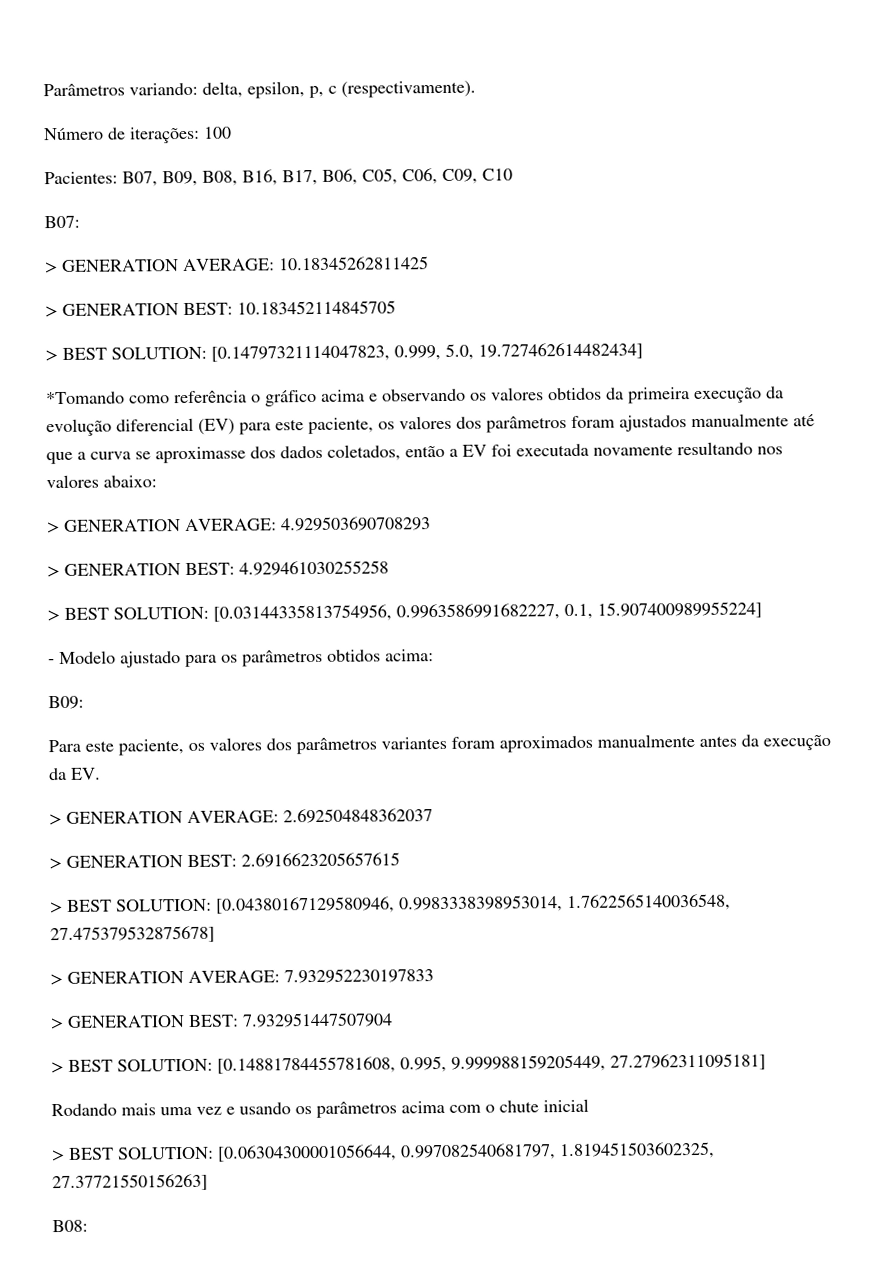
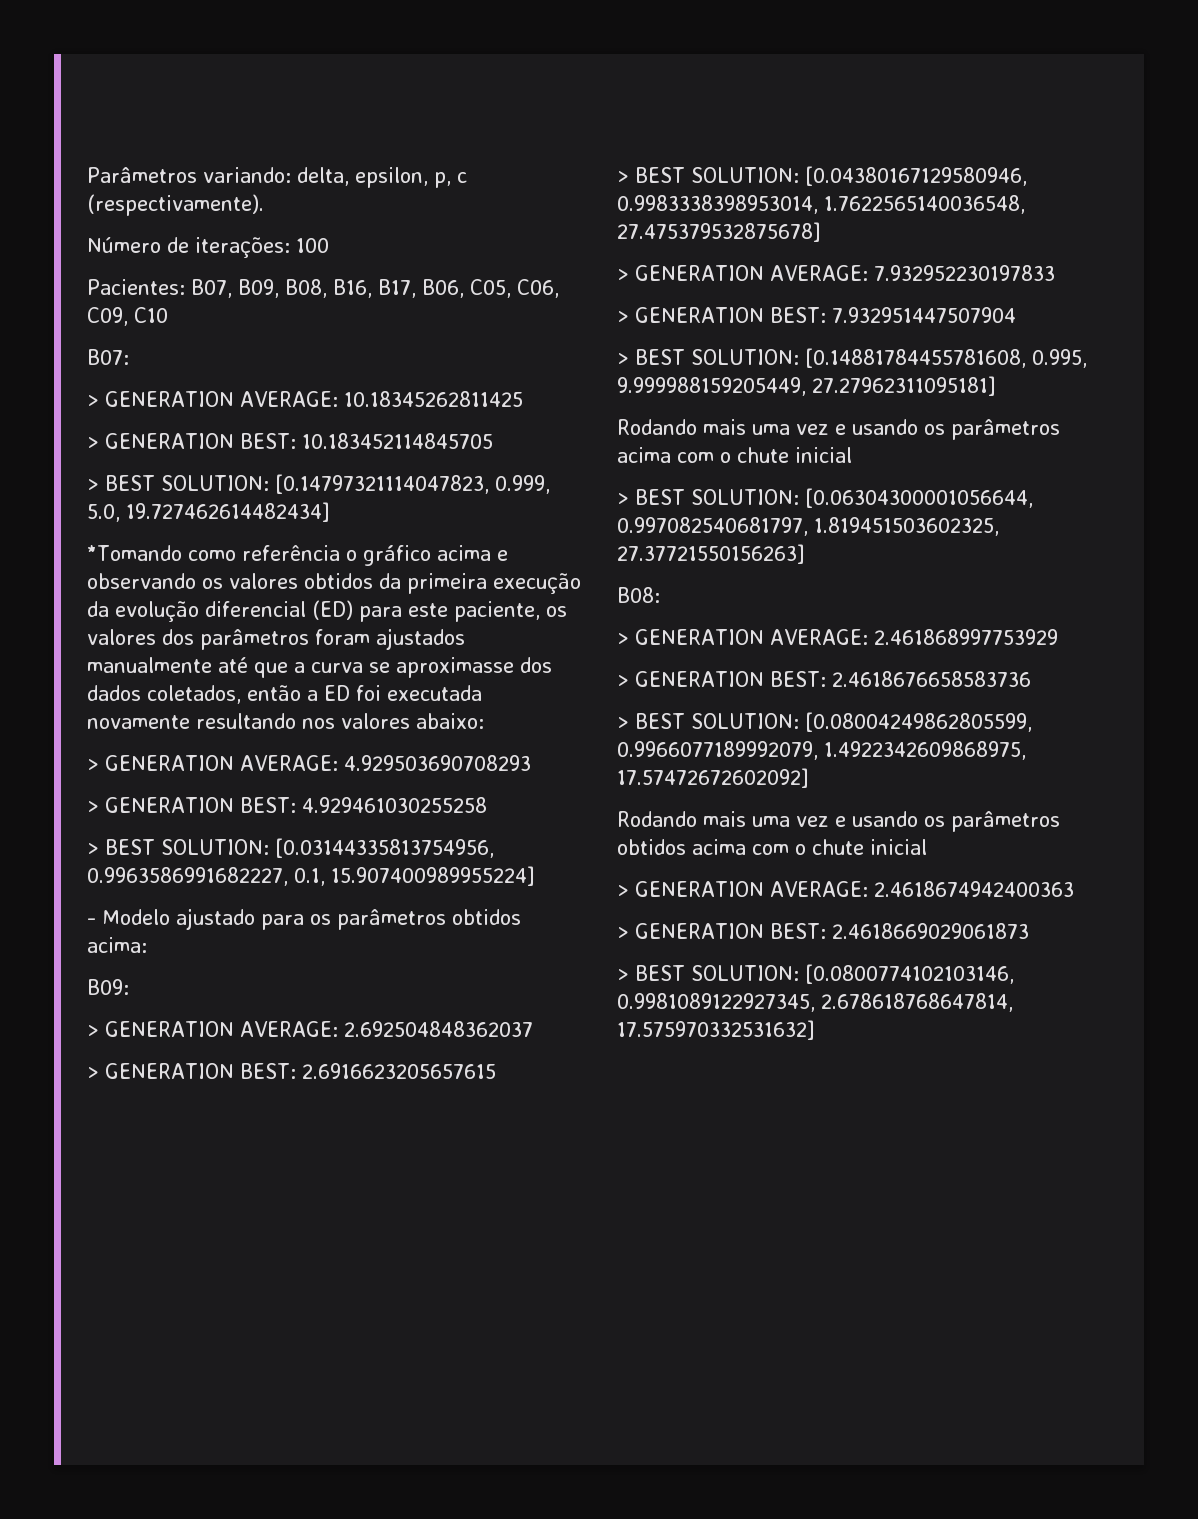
[198,418,235,435] (EV) -> [312,600,353,620] (ED)
[462,444,487,457] EV -> [324,685,350,701] ED
[48,734,831,756] [49,767,101,781] // Para este paciente, os valores dos parâmetros variantes foram aproximados manualmente antes da execução da EV. -> (129, 987) none
(88, 1226) none -> [617,629,1058,645] [617,671,1031,687] [617,712,1032,732] [617,741,1026,760] [617,768,809,788] [617,811,1060,832] [617,839,927,855] [617,881,1074,897] [617,923,1029,939] [617,964,1014,984] [617,993,1013,1012] [617,1020,815,1040] // > GENERATION AVERAGE: 2.461868997753929 // > GENERATION BEST: 2.4618676658583736 // > BEST SOLUTION: [0.08004249862805599, 0.9966077189992079, 1.4922342609868975, 17.57472672602092] // Rodando mais uma vez e usando os parâmetros obtidos acima com o chute inicial // > GENERATION AVERAGE: 2.4618674942400363 // > GENERATION BEST: 2.4618669029061873 // > BEST SOLUTION: [0.0800774102103146, 0.9981089122927345, 2.678618768647814, 17.575970332531632]

